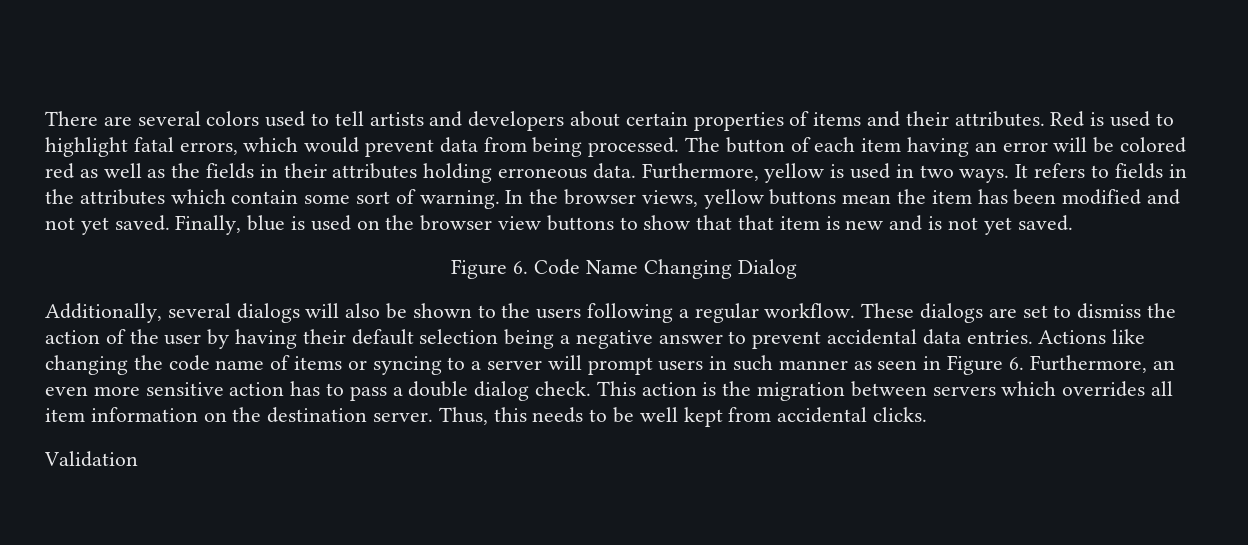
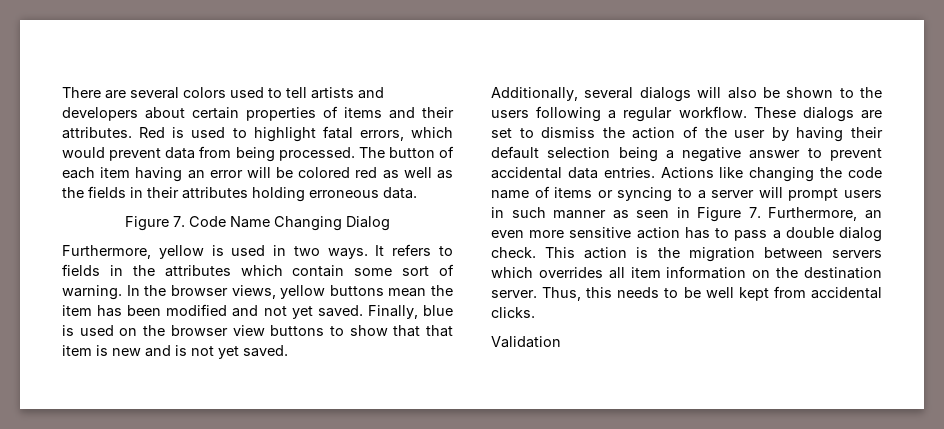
(636, 171) none -> [125,216,390,231] // Figure 7. Code Name Changing Dialog //
[451,259,797,279] // Figure 6. Code Name Changing Dialog -> (288, 351) none
[1008,357,1024,370] 6. -> [748,207,761,218] 7.

